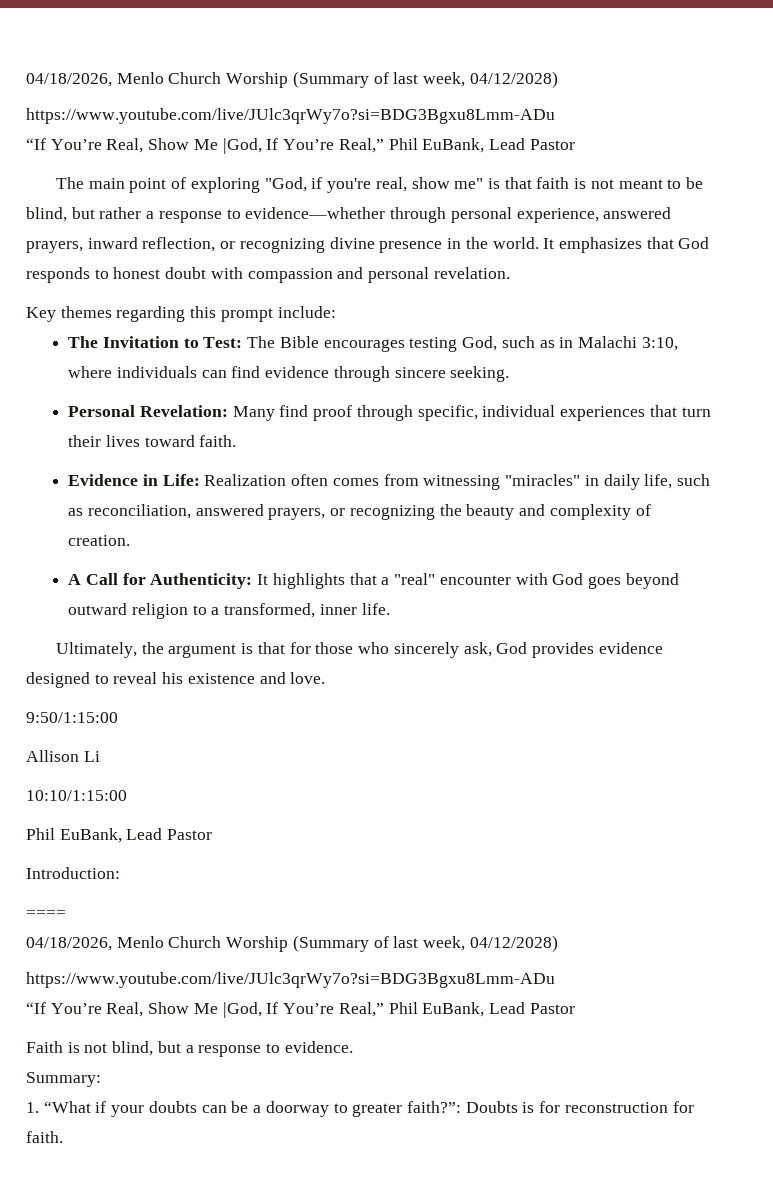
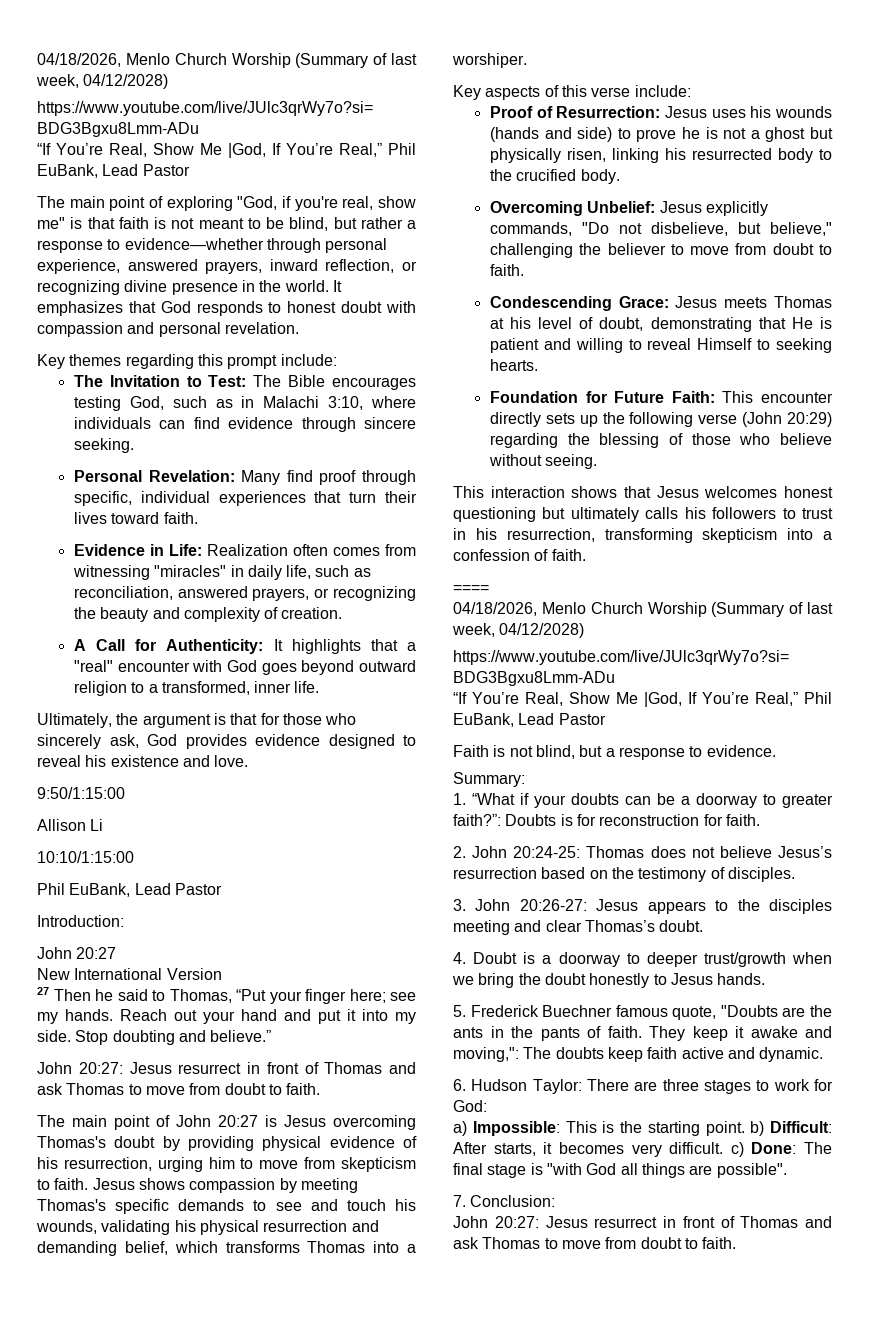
(120, 873) none -> [37,947,117,959] [37,968,222,980] [37,987,416,1004] [37,1009,416,1024] [37,1030,272,1045] [37,1062,416,1074] [37,1083,321,1095] [37,1115,416,1130] [37,1136,417,1151] [37,1157,416,1172] [37,1178,358,1193] [37,1199,417,1214] [36,1220,379,1235] [37,1241,416,1256] [452,53,527,68] [453,85,691,100] [489,106,832,118] [489,127,833,142] [489,148,832,163] [489,169,620,184] [489,201,768,216] [489,222,832,236] [489,243,832,258] [489,264,524,276] [489,296,832,311] [489,317,832,332] [489,338,832,353] [489,359,538,371] [489,391,833,403] [489,412,832,427] [489,433,832,448] [488,454,598,469] [453,486,833,498] [453,507,833,522] [453,528,832,543] [453,549,586,561] // John 20:27 // New International Version // 27 Then he said to Thomas, “Put your finger here; see my hands. Reach out your hand and put it into my side. Stop doubting and believe.” // John 20:27: Jesus resurrect in front of Thomas and ask Thomas to move from doubt to faith. // The main point of John 20:27 is Jesus overcoming Thomas's doubt by providing physical evidence of his resurrection, urging him to move from skepticism to faith. Jesus shows compassion by meeting Thomas's specific demands to see and touch his wounds, validating his physical resurrection and demanding belief, which transforms Thomas into a worshiper. // Key aspects of this verse include: // Proof of Resurrection: Jesus uses his wounds (hands and side) to prove he is not a ghost but physically risen, linking his resurrected body to the crucified body. // Overcoming Unbelief: Jesus explicitly commands, "Do not disbelieve, but believe," challenging the believer to move from doubt to faith. // Condescending Grace: Jesus meets Thomas at his level of doubt, demonstrating that He is patient and willing to reveal Himself to seeking hearts. // Foundation for Future Faith: This encounter directly sets up the following verse (John 20:29) regarding the blessing of those who believe without seeing. // This interaction shows that Jesus welcomes honest questioning but ultimately calls his followers to trust in his resurrection, transforming skepticism into a confession of faith.
(63, 1137) none -> [453,846,832,858] [453,867,795,882] [453,899,832,914] [453,920,704,935] [453,952,832,967] [452,973,766,988] [453,1005,832,1020] [453,1026,832,1041] [453,1047,824,1062] [453,1079,833,1094] [453,1100,487,1112] [453,1121,832,1136] [453,1142,832,1157] [453,1163,787,1178] [453,1195,556,1207] [453,1216,832,1228] [453,1237,737,1249] // 2. John 20:24-25: Thomas does not believe Jesus’s resurrection based on the testimony of disciples. // 3. John 20:26-27: Jesus appears to the disciples meeting and clear Thomas’s doubt. // 4. Doubt is a doorway to deeper trust/growth when we bring the doubt honestly to Jesus hands. // 5. Frederick Buechner famous quote, "Doubts are the ants in the pants of faith. They keep it awake and moving,": The doubts keep faith active and dynamic. // 6. Hudson Taylor: There are three stages to work for God: // a) Impossible: This is the starting point. b) Difficult: After starts, it becomes very difficult. c) Done: The final stage is "with God all things are possible". // 7. Conclusion: // John 20:27: Jesus resurrect in front of Thomas and ask Thomas to move from doubt to faith.

